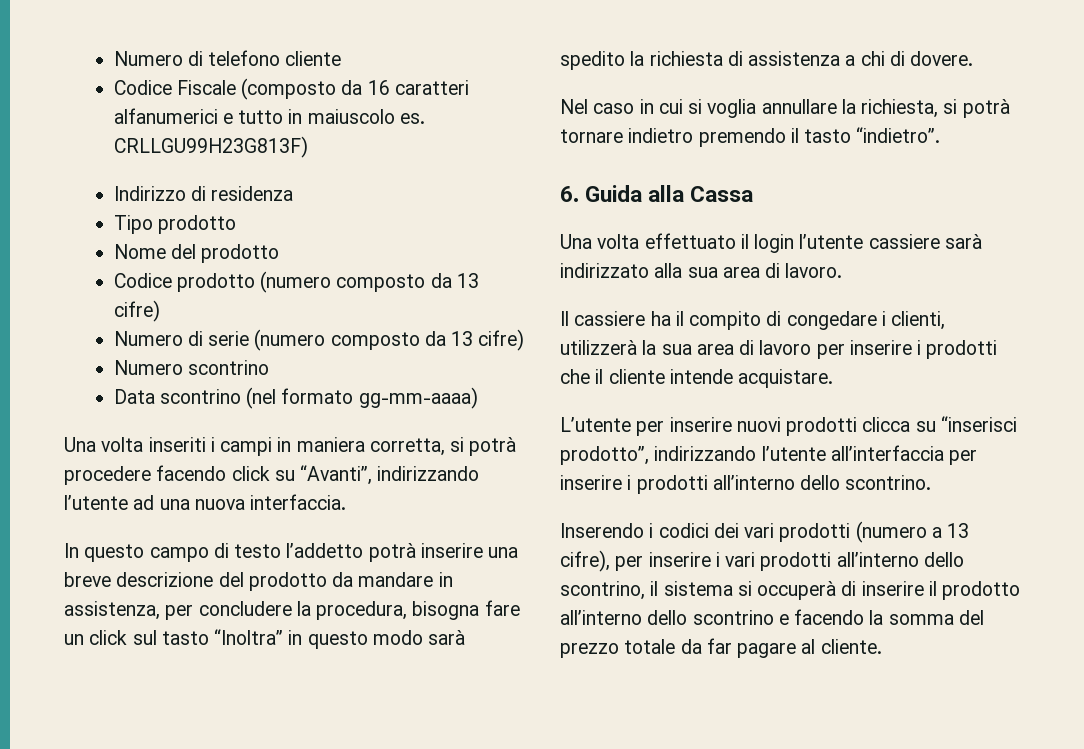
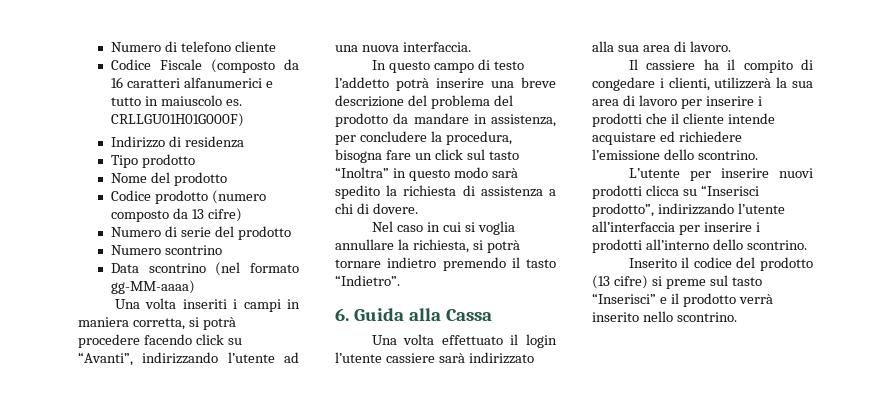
[113,136,308,158] CRLLGU99H23G813F) -> [111,113,245,127] CRLLGU01H01G000F)
[254,329,525,351] (numero composto da 13 cifre) -> [215,226,292,240] del prodotto
[358,387,478,409] gg-mm-aaaa) -> [111,280,196,294] gg-MM-aaaa)
(244, 579) none -> [430,95,513,109] problema del
[856,127,941,143] “indietro”. -> [335,275,400,286] “Indietro”.
[738,369,834,388] acquistare. -> [592,131,742,145] [592,149,758,160] acquistare ed richiedere l’emissione dello scontrino.
[940,416,1017,432] “inserisci -> [700,185,759,196] “Inserisci
[560,521,970,543] [560,550,964,572] [560,581,1021,600] [560,609,984,625] [560,638,882,658] Inserendo i codici dei vari prodotti (numero a 13 cifre), per inserire i vari prodotti all’interno dello scontrino, il sistema si occuperà di inserire il prodotto all’interno dello scontrino e facendo la somma del prezzo totale da far pagare al cliente. -> [628,257,813,271] [592,275,762,289] [592,293,773,307] [592,311,737,322] Inserito il codice del prodotto (13 cifre) si preme sul tasto “Inserisci” e il prodotto verrà inserito nello scontrino.

